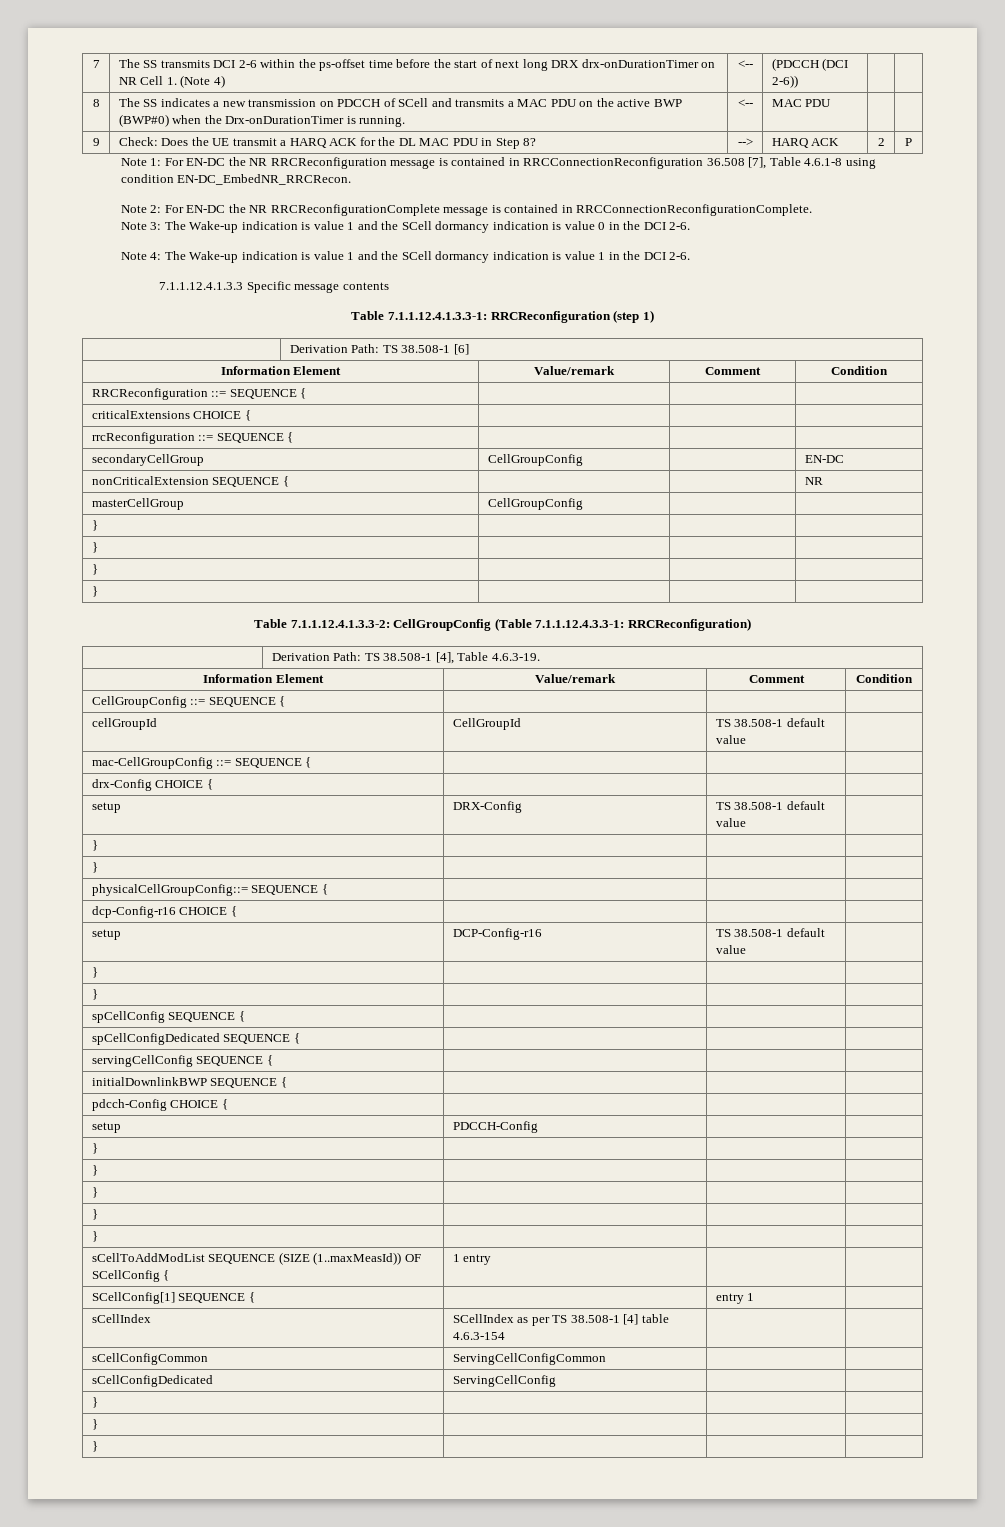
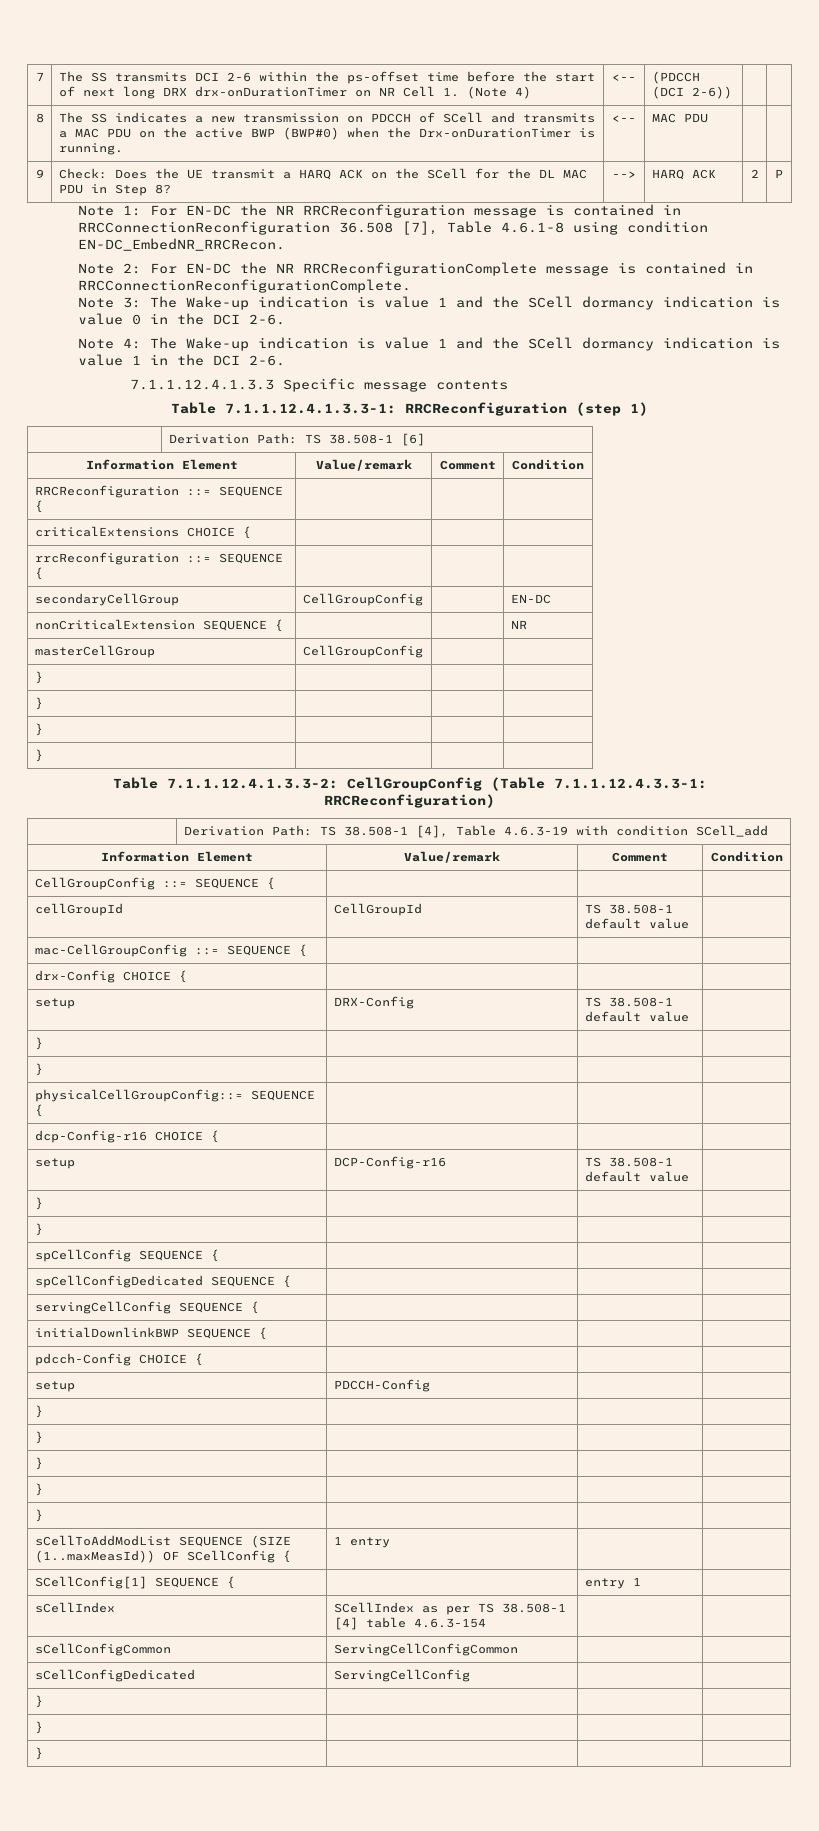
(358, 142) none -> [370,168,467,179] on the SCell
[491,653,540,661] 4.6.3-19. -> [503,825,768,837] 4.6.3-19 with condition SCell_add

